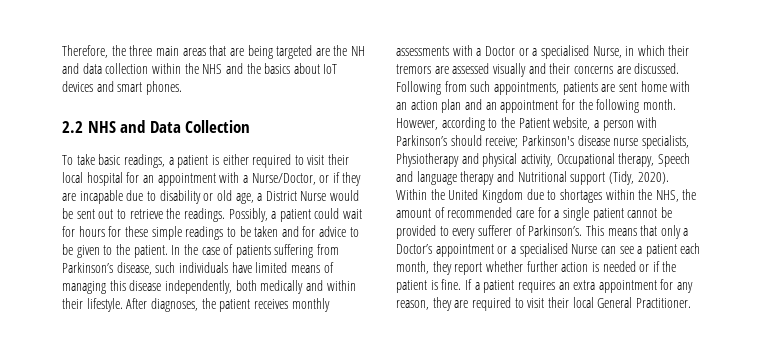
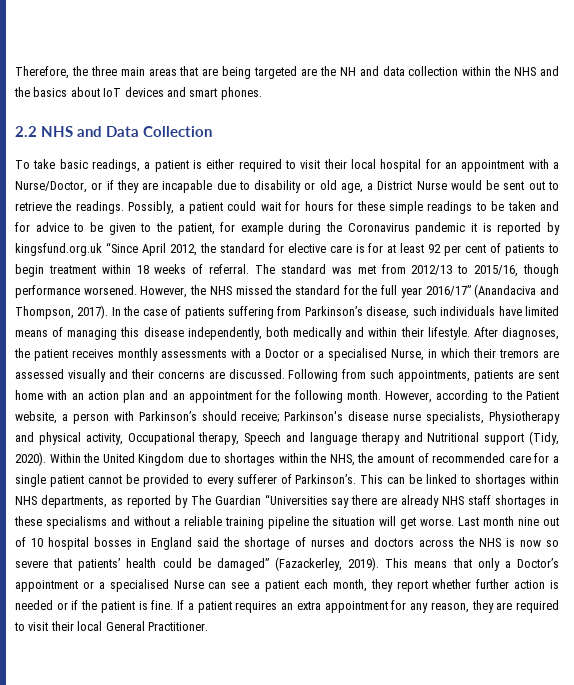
[133,245,168,258] patient. -> [177,222,560,235] [15,242,560,256] [15,264,560,277] [15,284,559,298] [15,305,109,319] patient, for example during the Coronavirus pandemic it is reported by kingsfund.org.uk “Since April 2012, the standard for elective care is for at least 92 per cent of patients to begin treatment within 18 weeks of referral. The standard was met from 2012/13 to 2015/16, though performance worsened. However, the NHS missed the standard for the full year 2016/17” (Anandaciva and Thompson, 2017).
(604, 230) none -> [387,474,559,487] [15,494,559,508] [14,516,559,529] [15,537,559,550] [15,557,409,571] can be linked to shortages within NHS departments, as reported by The Guardian “Universities say there are already NHS staff shortages in these specialisms and without a reliable training pipeline the situation will get worse. Last month nine out of 10 hospital bosses in England said the shortage of nurses and doctors across the NHS is now so severe that patients’ health could be damaged” (Fazackerley, 2019). This

